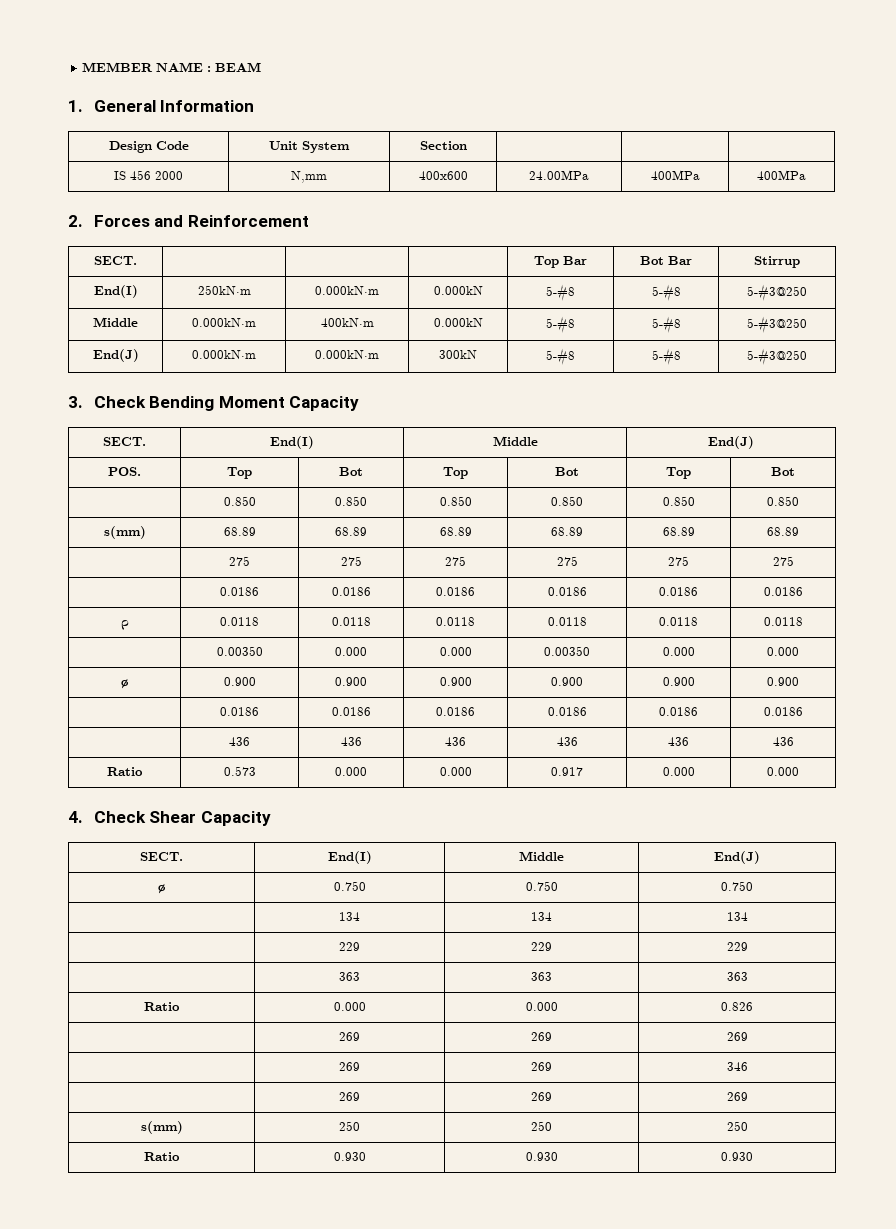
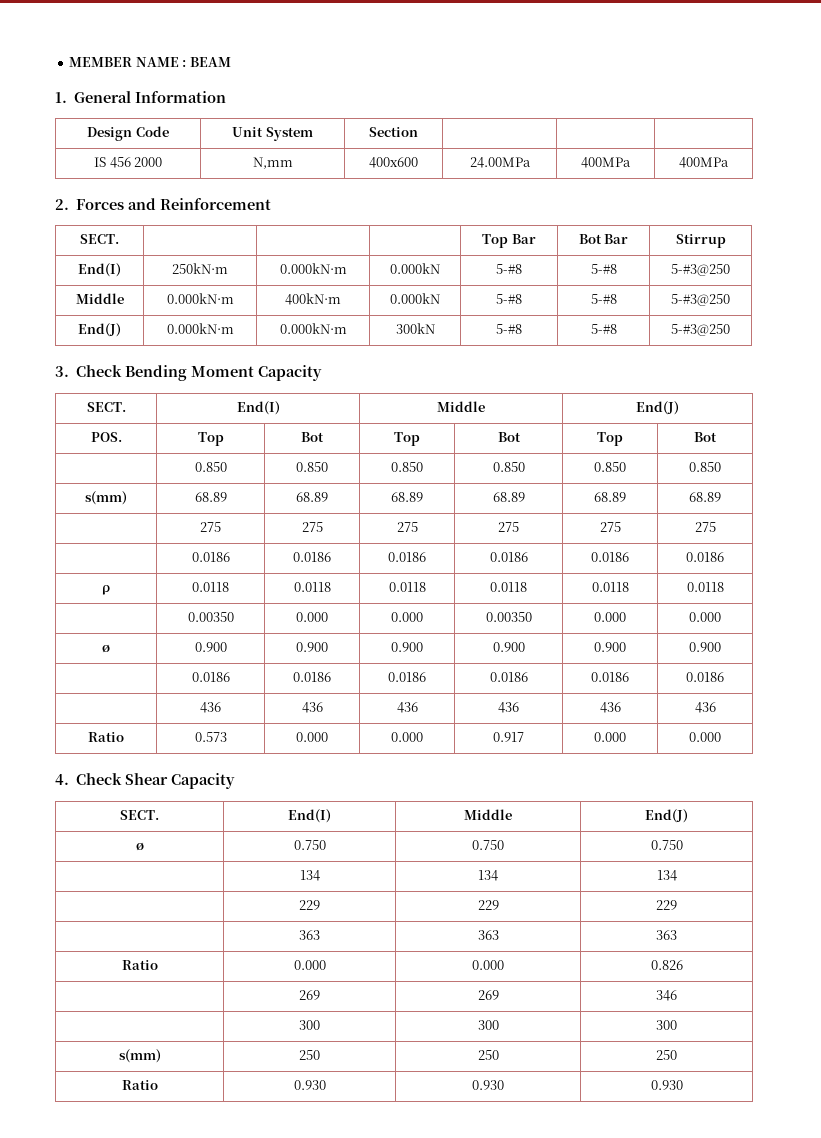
[339,1032,360,1041] [531,1032,552,1041] [726,1032,748,1041] // | 269 | 269 | 269 -> (683, 965) none
[339,1092,360,1101] [531,1092,552,1101] [726,1092,748,1101] 269 | 269 | 269 -> [299,1020,320,1030] [477,1020,499,1030] [656,1020,677,1030] 300 | 300 | 300

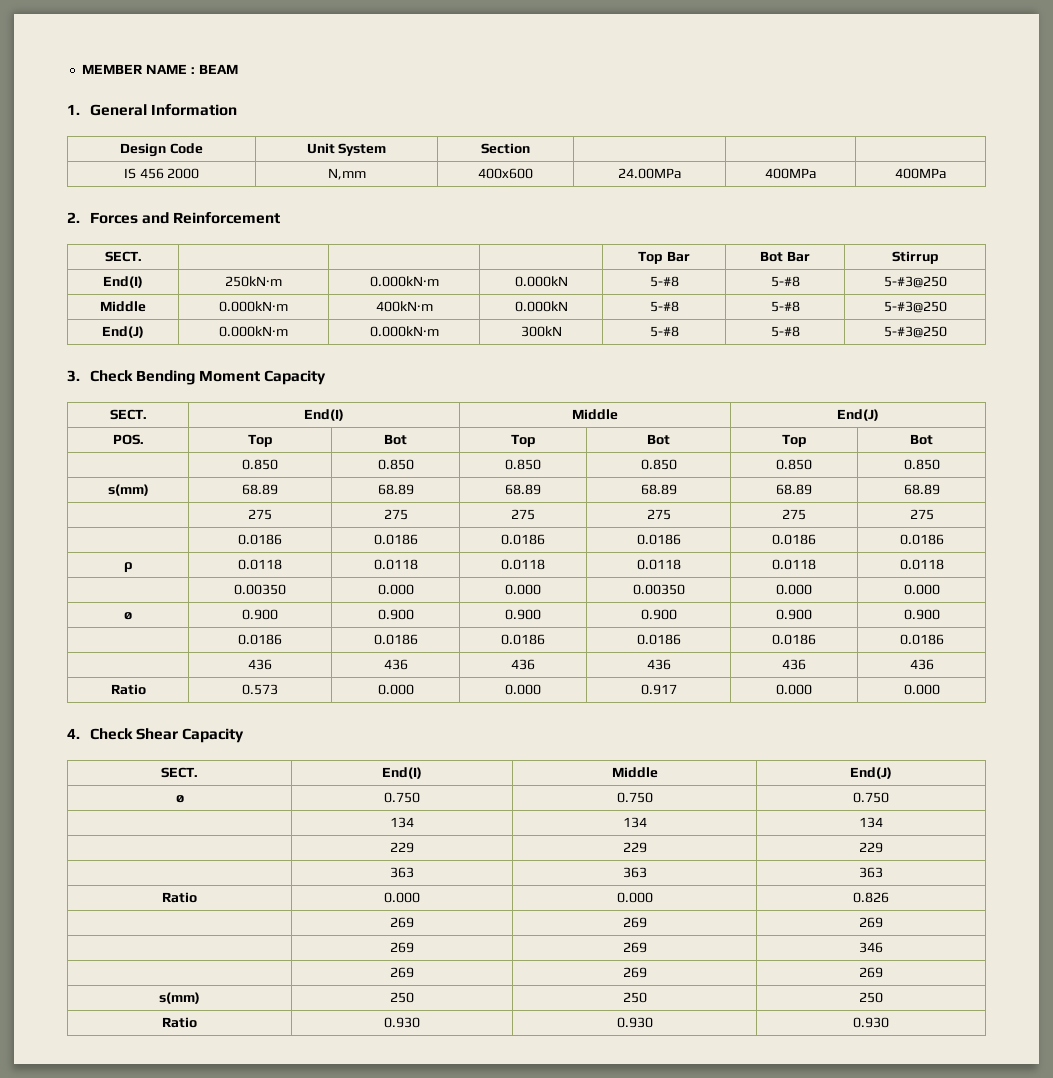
(683, 965) none -> [390,917,414,928] [622,917,647,928] [859,917,883,928] // | 269 | 269 | 269
[299,1020,320,1030] [477,1020,499,1030] [656,1020,677,1030] 300 | 300 | 300 -> [390,967,414,978] [622,967,647,978] [859,967,883,978] 269 | 269 | 269

